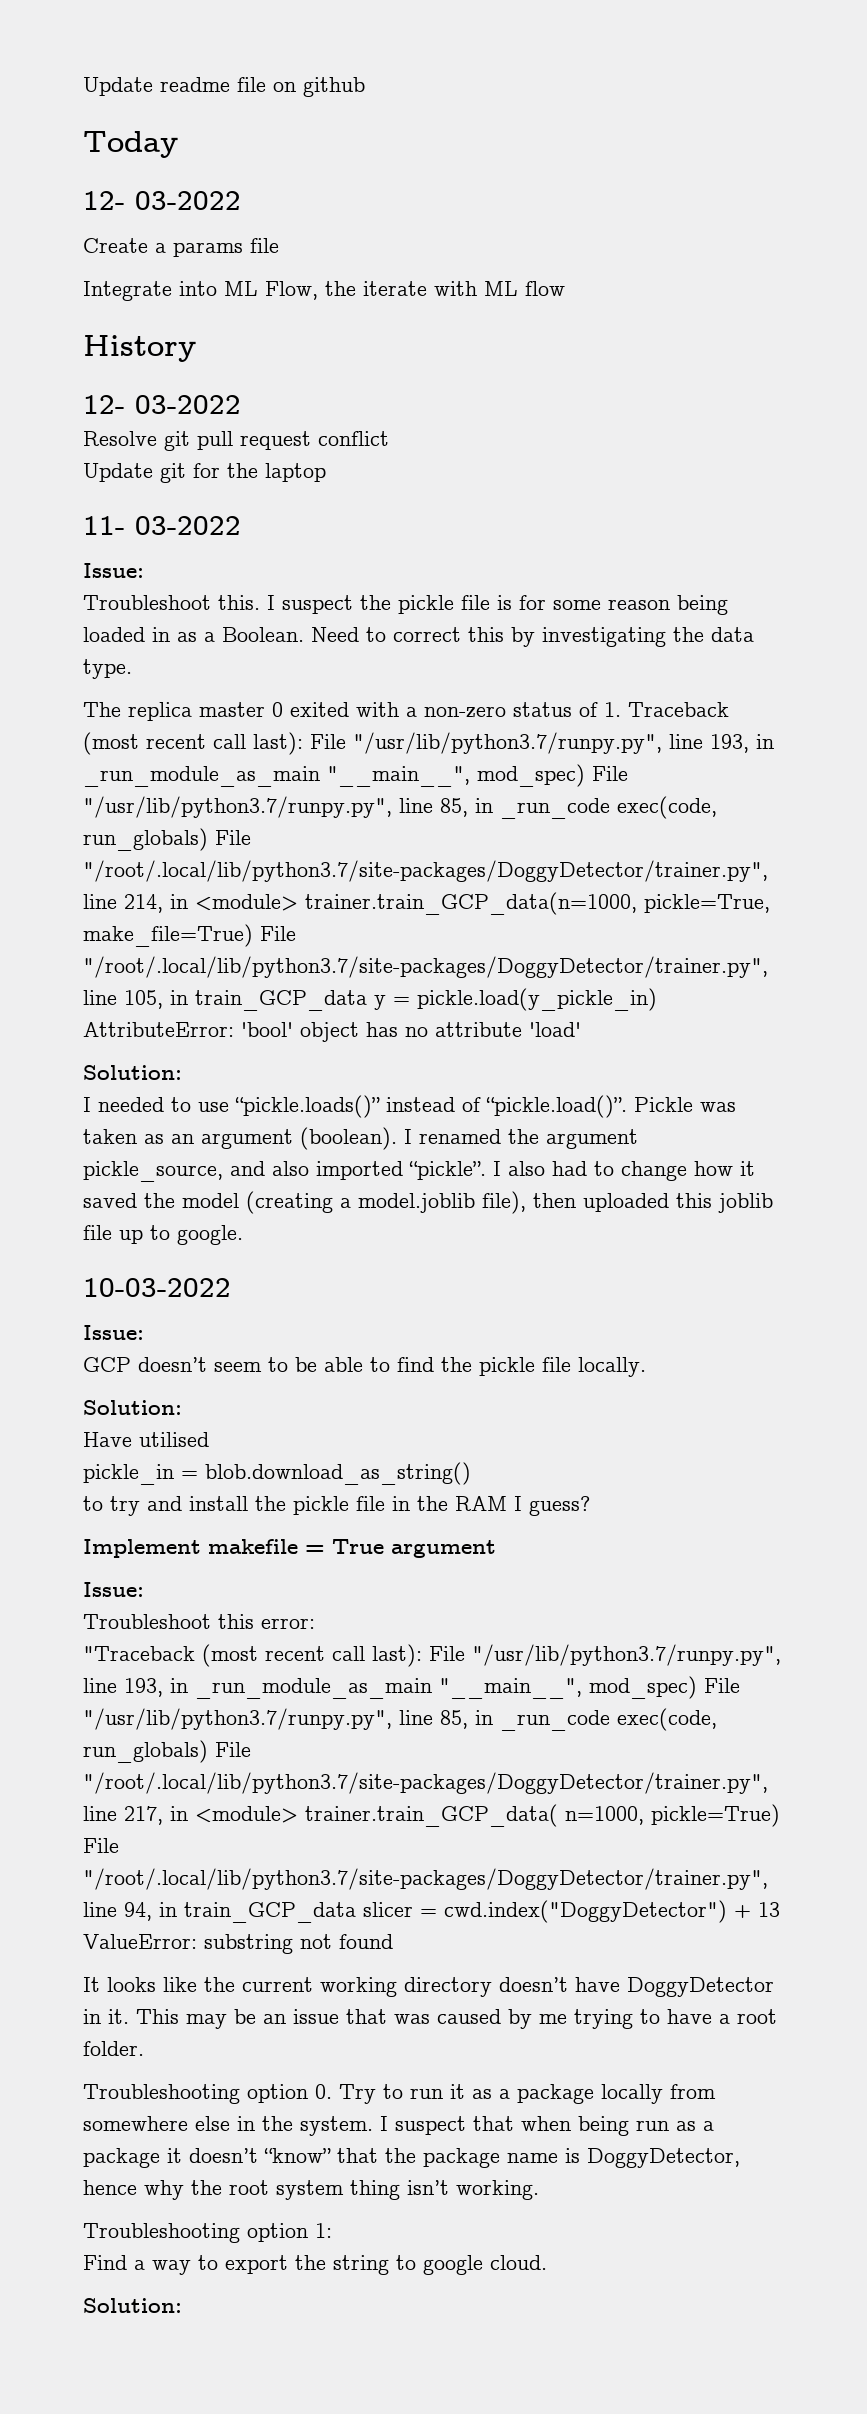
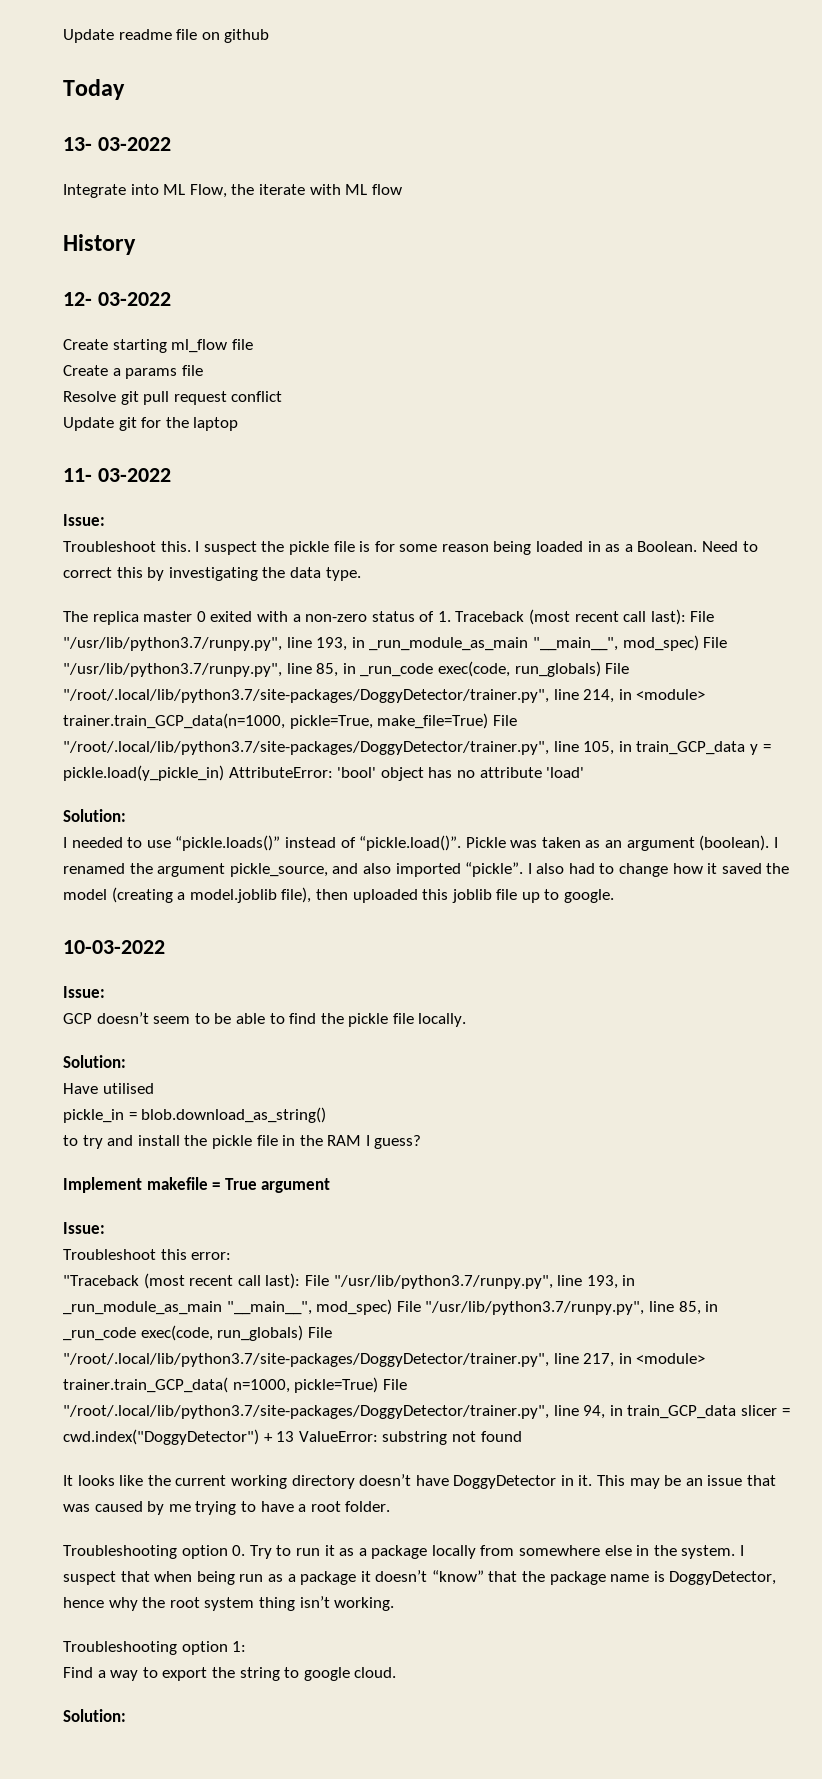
[83,191,241,210] [83,238,279,257] 12- 03-2022 // Create a params file -> [63,137,171,151] 13- 03-2022
(241, 404) none -> [63,339,253,353] [63,365,203,379] // Create starting ml_flow file // Create a params file

